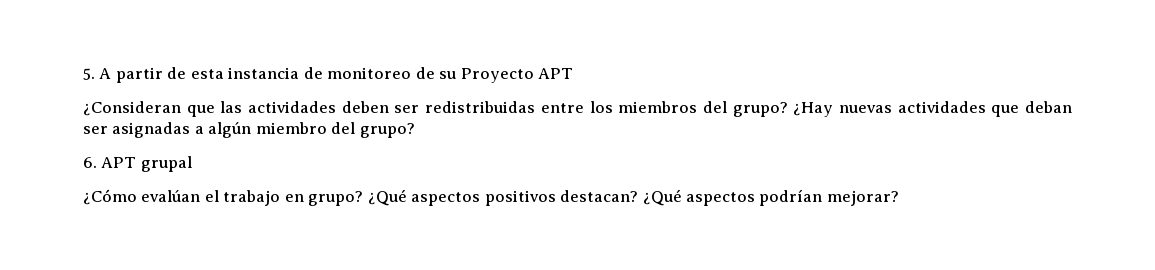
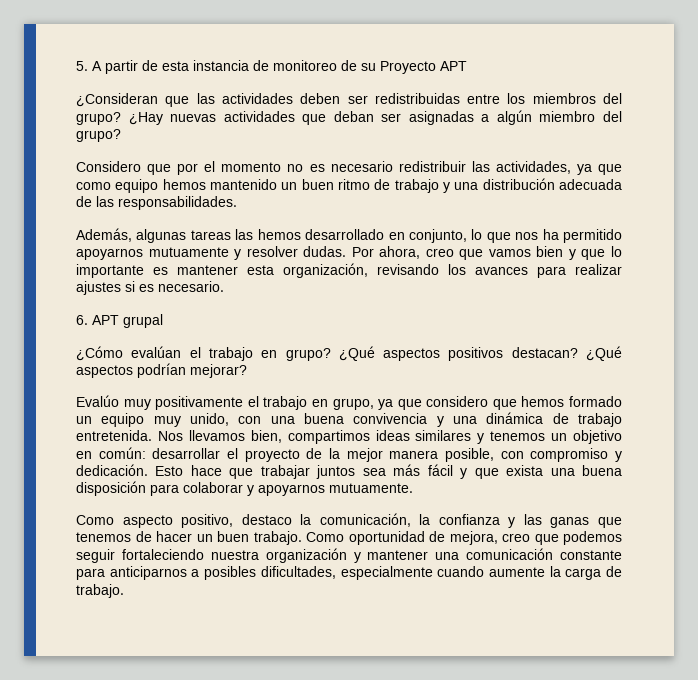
(415, 130) none -> [76,161,622,175] [76,178,622,193] [76,196,237,210] [76,228,622,243] [76,246,623,260] [76,263,622,278] [76,281,224,295] // Considero que por el momento no es necesario redistribuir las actividades, ya que como equipo hemos mantenido un buen ritmo de trabajo y una distribución adecuada de las responsabilidades. // Además, algunas tareas las hemos desarrollado en conjunto, lo que nos ha permitido apoyarnos mutuamente y resolver dudas. Por ahora, creo que vamos bien y que lo importante es mantener esta organización, revisando los avances para realizar ajustes si es necesario.
(899, 198) none -> [76,395,622,410] [76,412,622,427] [76,430,622,444] [76,447,622,462] [76,464,622,479] [76,481,413,496] [76,513,622,528] [76,531,622,545] [76,548,622,563] [76,566,622,580] [76,584,124,598] // Evalúo muy positivamente el trabajo en grupo, ya que considero que hemos formado un equipo muy unido, con una buena convivencia y una dinámica de trabajo entretenida. Nos llevamos bien, compartimos ideas similares y tenemos un objetivo en común: desarrollar el proyecto de la mejor manera posible, con compromiso y dedicación. Esto hace que trabajar juntos sea más fácil y que exista una buena disposición para colaborar y apoyarnos mutuamente. // Como aspecto positivo, destaco la comunicación, la confianza y las ganas que tenemos de hacer un buen trabajo. Como oportunidad de mejora, creo que podemos seguir fortaleciendo nuestra organización y mantener una comunicación constante para anticiparnos a posibles dificultades, especialmente cuando aumente la carga de trabajo.

